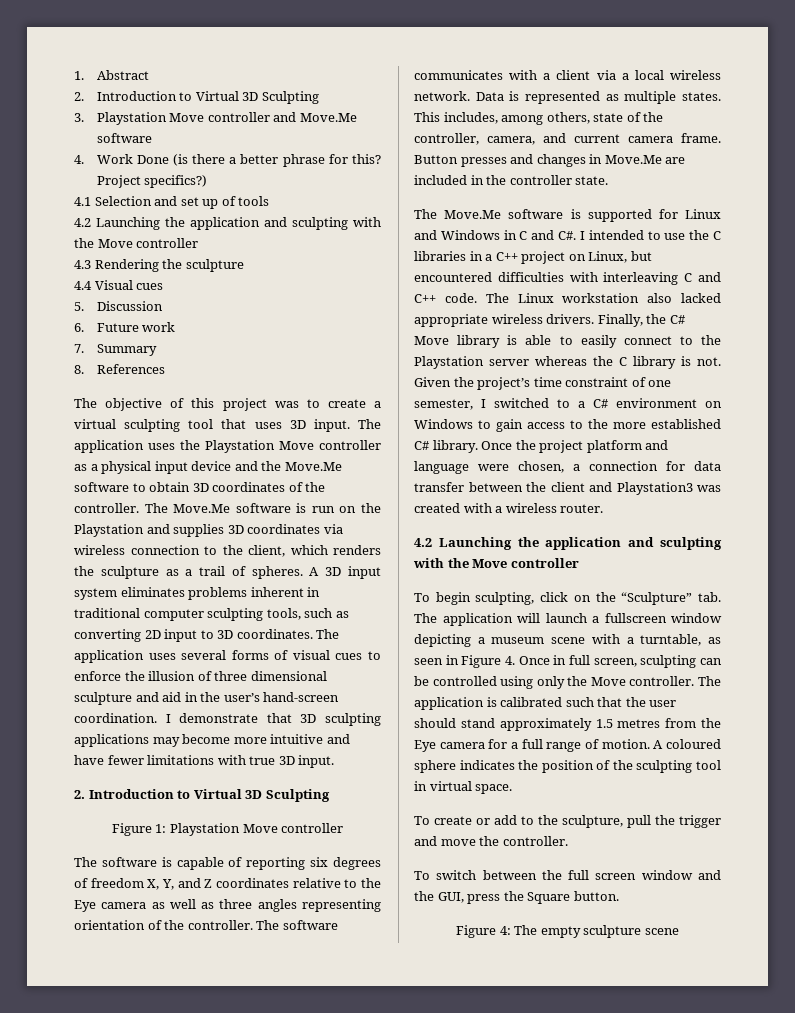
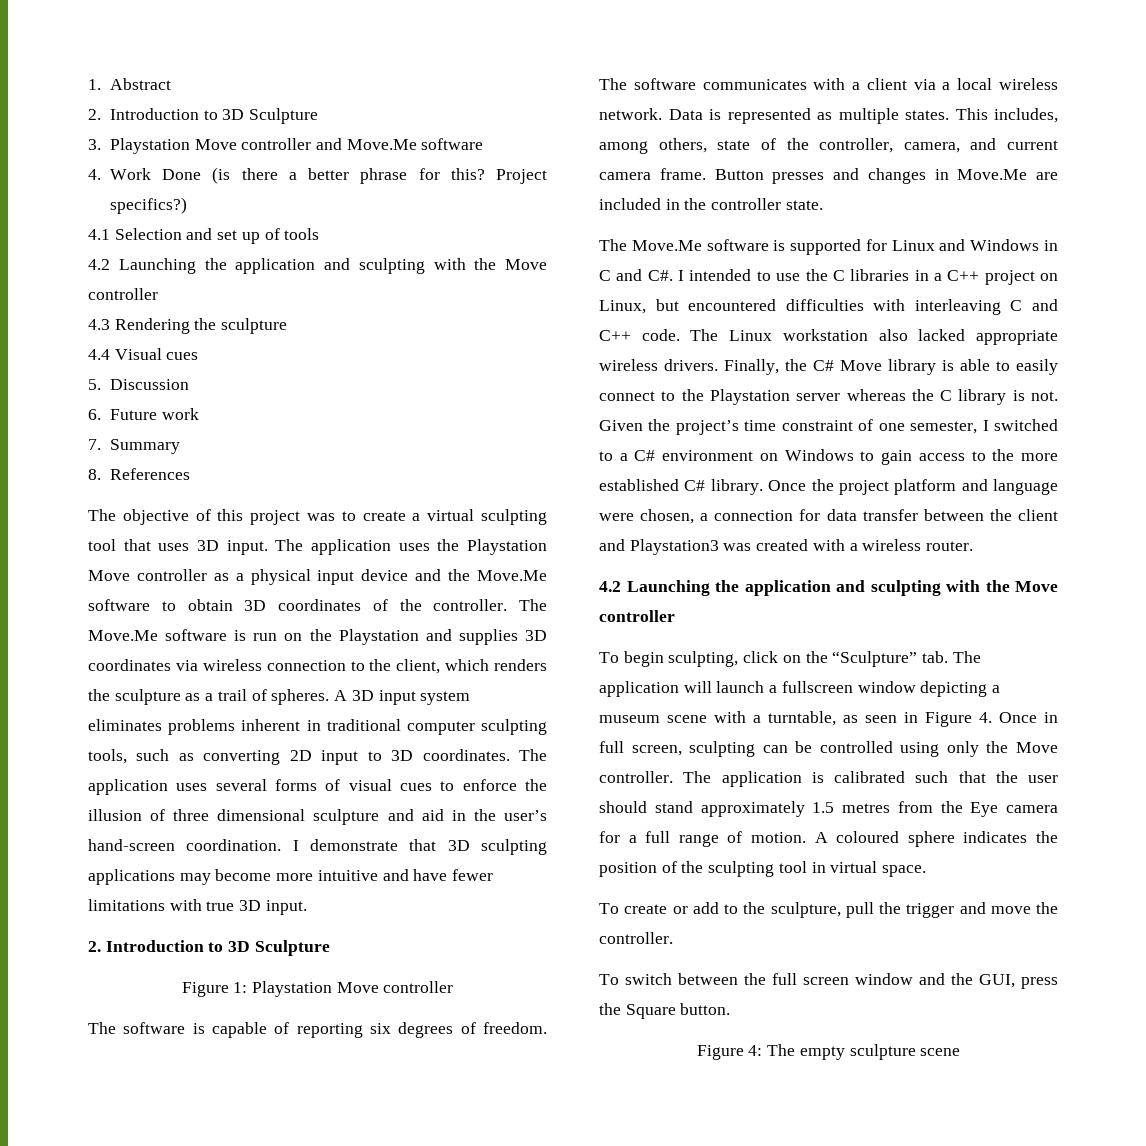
[195,91,319,104] Virtual 3D Sculpting -> [222,108,319,124] 3D Sculpture
[193,789,330,802] Virtual 3D Sculpting -> [228,940,330,956] 3D Sculpture
[90,878,381,890] [74,899,381,912] [74,920,253,930] freedom X, Y, and Z coordinates relative to the Eye camera as well as three angles representing orientation of the controller. -> [483,1022,547,1034] freedom.

